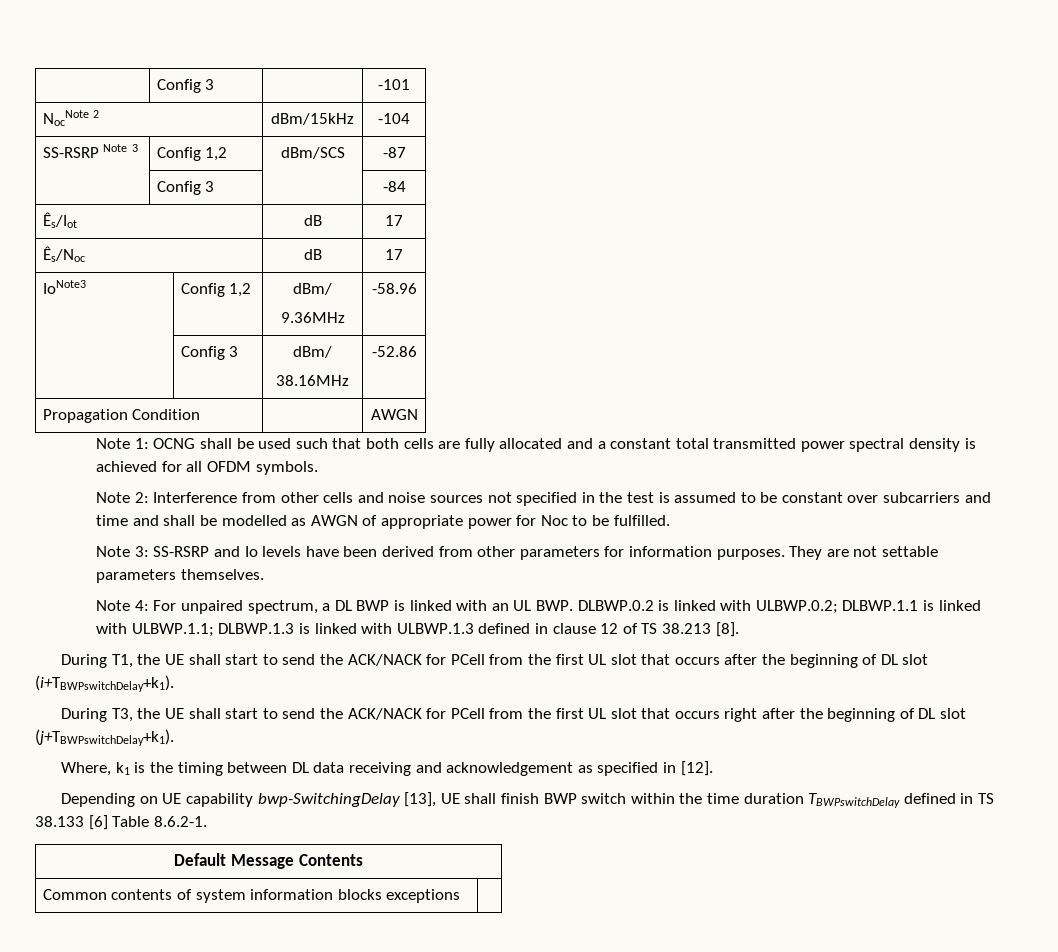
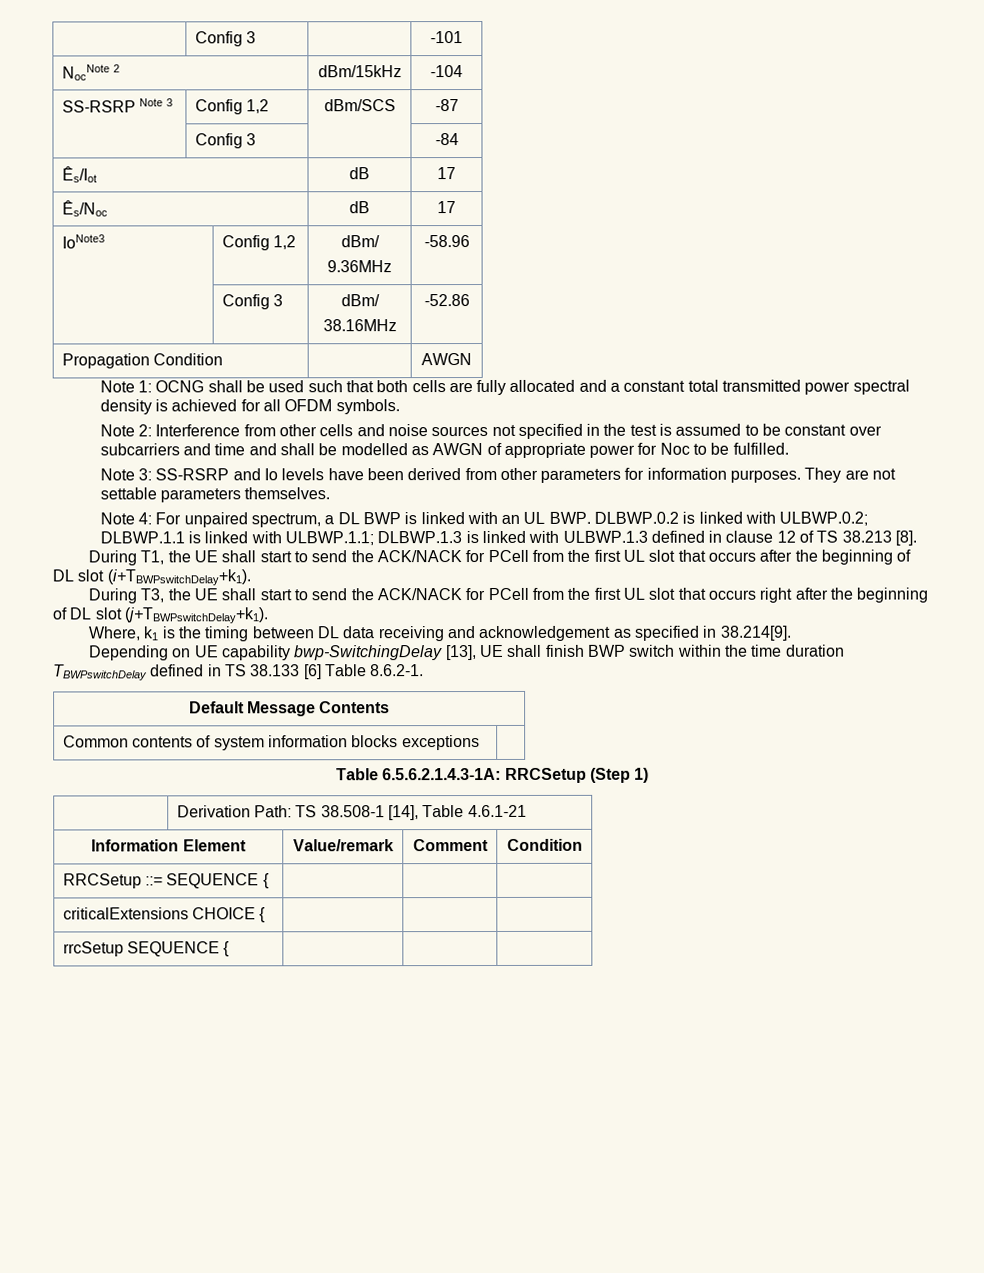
[680,761,713,776] [12]. -> [719,625,792,641] 38.214[9].
(461, 896) none -> [335,767,650,783] [176,804,527,821] [91,839,247,852] [292,839,394,852] [412,839,489,852] [506,838,583,851] [62,873,270,889] [62,907,267,923] [62,941,231,957] // Table 6.5.6.2.1.4.3-1A: RRCSetup (Step 1) // | Derivation Path: TS 38.508-1 [14], Table 4.6.1-21 // Information Element | Value/remark | Comment | Condition // RRCSetup ::= SEQUENCE { | | | // criticalExtensions CHOICE { | | | // rrcSetup SEQUENCE { | | |

